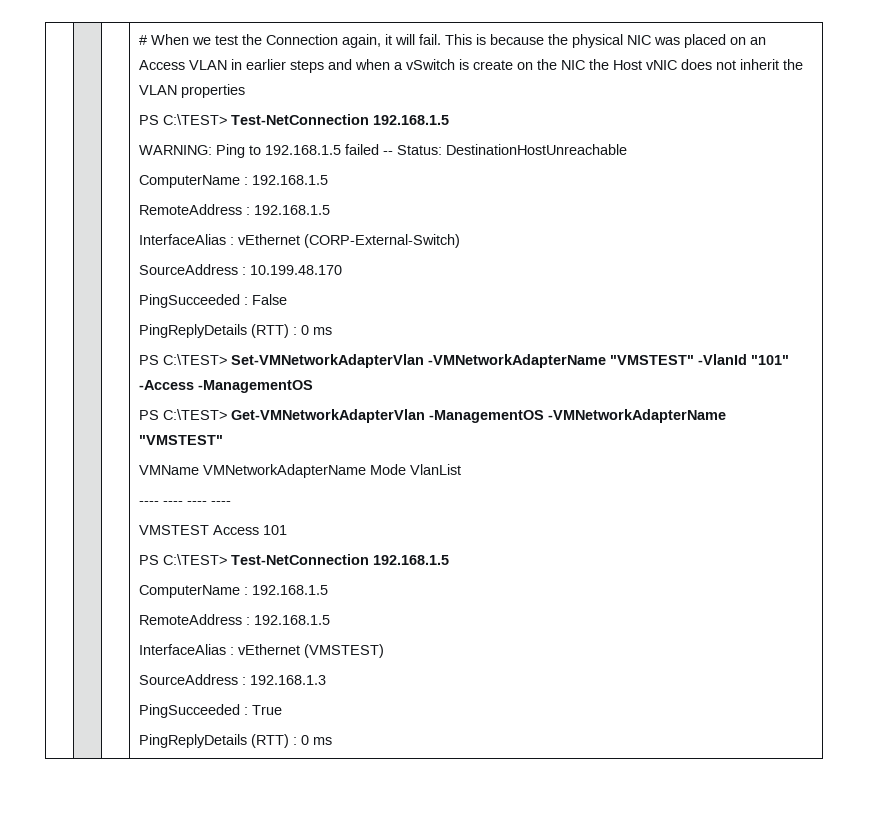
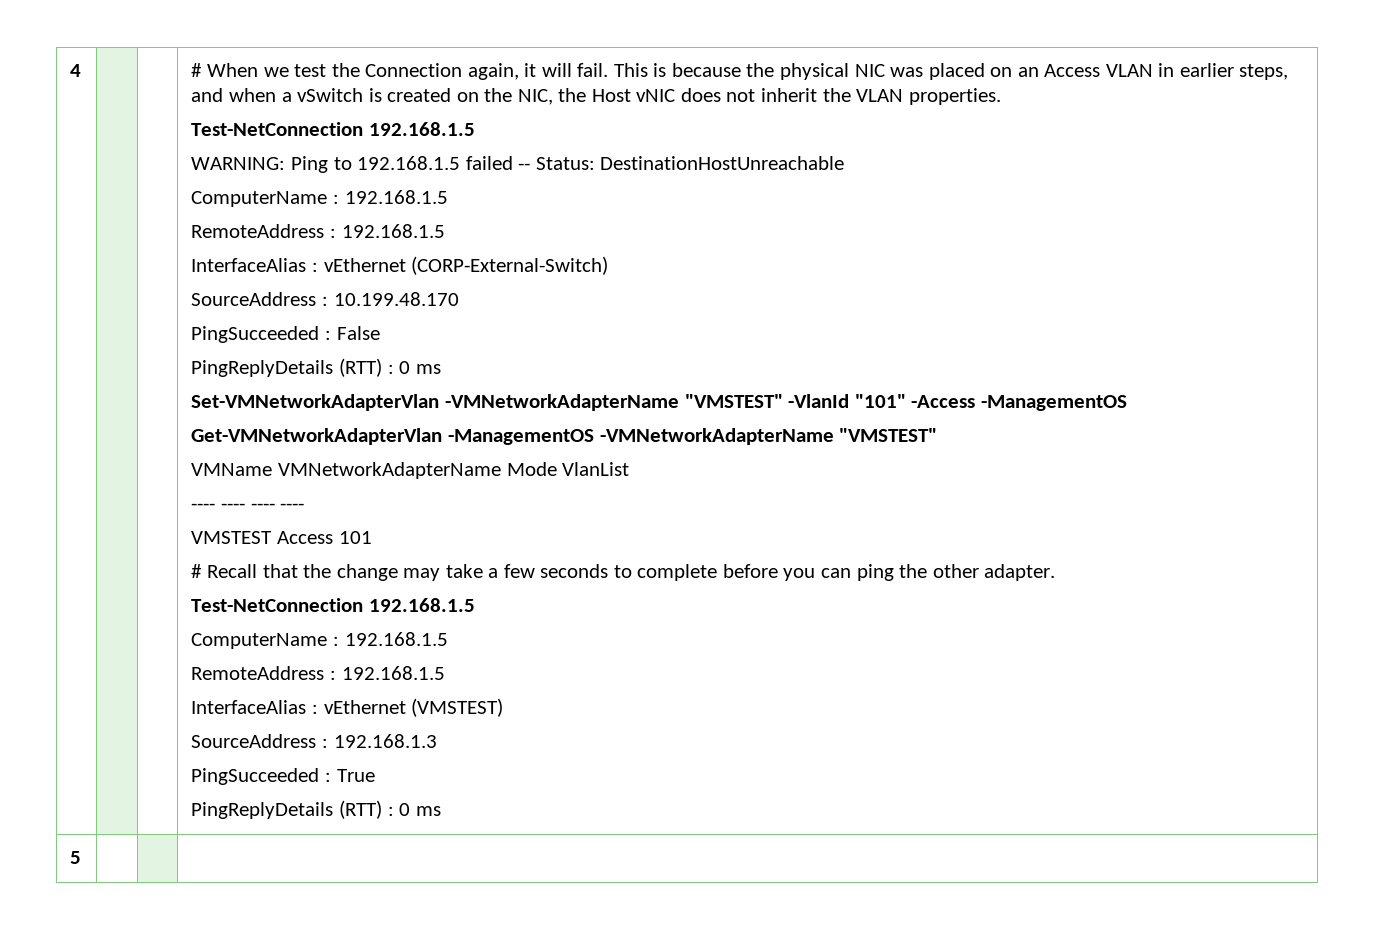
(139, 40) none -> [70,64,82,77] 4
[290,60,325,73] steps -> [1239,64,1289,80] steps,
[473,60,514,70] create -> [387,88,452,102] created
[561,60,586,70] NIC -> [517,89,553,105] NIC,
[181,84,246,98] [139,114,228,125] properties // PS C:\TEST> -> [908,88,1001,105] properties. //
[139,354,228,365] PS C:\TEST> -> (441, 369) none
[139,409,228,420] PS C:\TEST> -> (1127, 403) none
[139,554,228,565] PS C:\TEST> -> [191,564,1056,581] # Recall that the change may take a few seconds to complete before you can ping the other adapter. //
(333, 741) none -> [70,851,82,864] // 5 | | |

